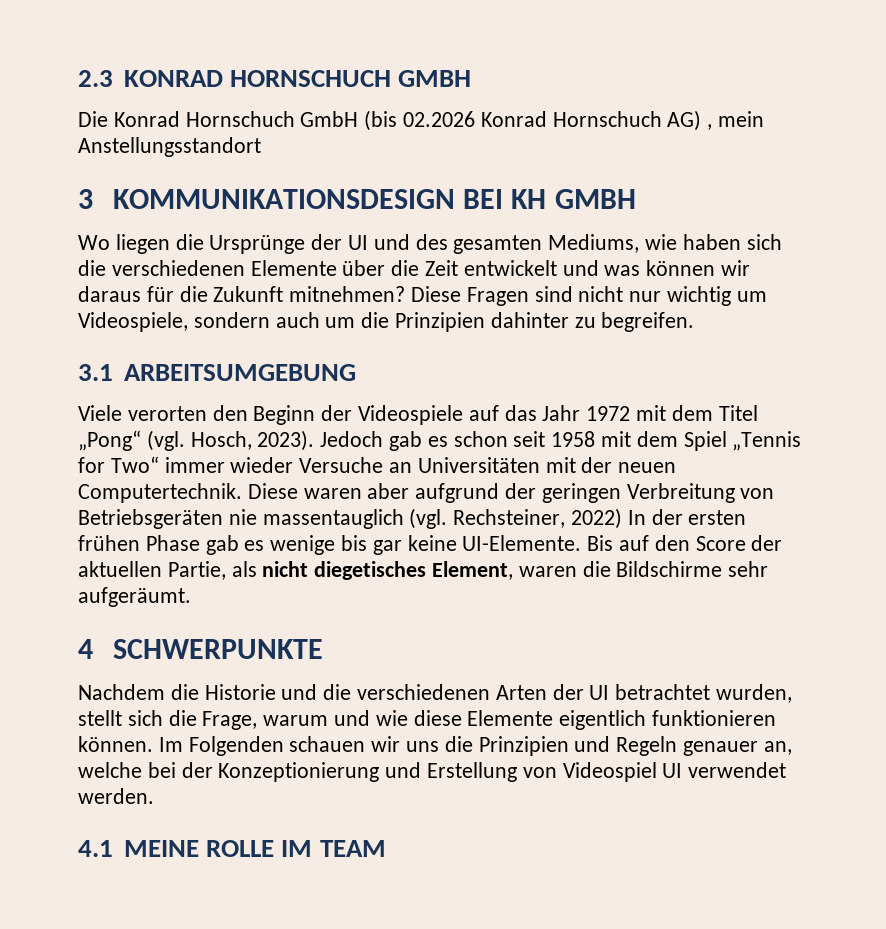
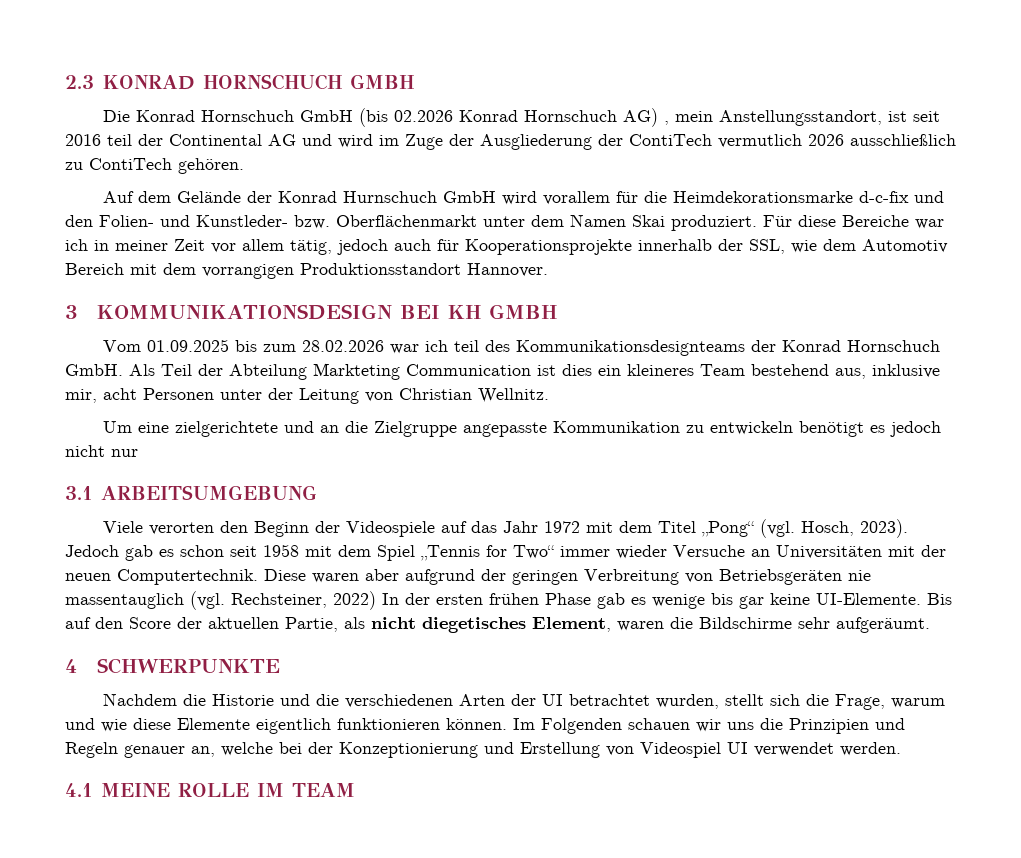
[78,137,261,157] Anstellungsstandort -> [718,110,940,126] [65,134,956,150] [65,158,244,174] [102,191,944,205] [65,214,944,231] [65,239,948,255] [65,263,548,279] Anstellungsstandort, ist seit 2016 teil der Continental AG und wird im Zuge der Ausgliederung der ContiTech vermutlich 2026 ausschließlich zu ContiTech gehören. // Auf dem Gelände der Konrad Hurnschuch GmbH wird vorallem für die Heimdekorationsmarke d-c-fix und den Folien- und Kunstleder- bzw. Oberflächenmarkt unter dem Namen Skai produziert. Für diese Bereiche war ich in meiner Zeit vor allem tätig, jedoch auch für Kooperationsprojekte innerhalb der SSL, wie dem Automotiv Bereich mit dem vorrangigen Produktionsstandort Hannover.
[78,234,782,254] [78,260,751,276] [78,286,767,306] [78,312,695,332] Wo liegen die Ursprünge der UI und des gesamten Mediums, wie haben sich die verschiedenen Elemente über die Zeit entwickelt und was können wir daraus für die Zukunft mitnehmen? Diese Fragen sind nicht nur wichtig um Videospiele, sondern auch um die Prinzipien dahinter zu begreifen. -> [102,339,940,356] [65,363,940,380] [65,388,549,404] [102,421,941,437] [65,445,138,457] Vom 01.09.2025 bis zum 28.02.2026 war ich teil des Kommunikationsdesignteams der Konrad Hornschuch GmbH. Als Teil der Abteilung Markteting Communication ist dies ein kleineres Team bestehend aus, inklusive mir, acht Personen unter der Leitung von Christian Wellnitz. // Um eine zielgerichtete und an die Zielgruppe angepasste Kommunikation zu entwickeln benötigt es jedoch nicht nur

